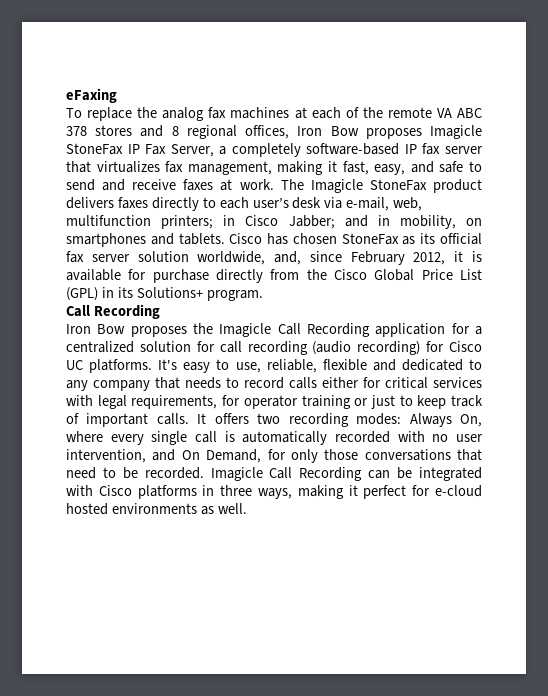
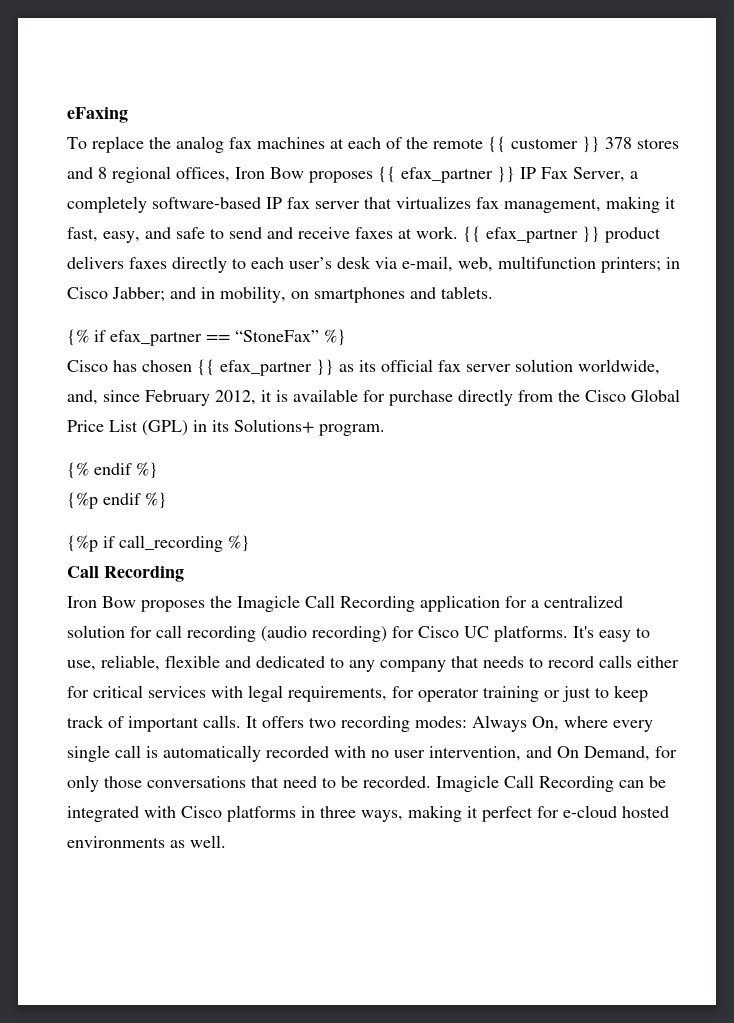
[436,108,482,118] VA ABC -> [488,136,600,153] {{ customer }}
[430,125,483,139] [66,143,123,155] Imagicle StoneFax -> [378,166,515,183] {{ efax_partner }}
[280,179,427,193] The Imagicle StoneFax -> [463,226,600,243] {{ efax_partner }}
[229,233,399,245] Cisco has chosen StoneFax -> [67,329,346,346] [67,359,334,376] // {% if efax_partner == “StoneFax” %} // Cisco has chosen {{ efax_partner }}
(263, 295) none -> [67,462,158,479] [67,492,167,509] [67,535,250,552] // {% endif %} // {%p endif %} // {%p if call_recording %}

